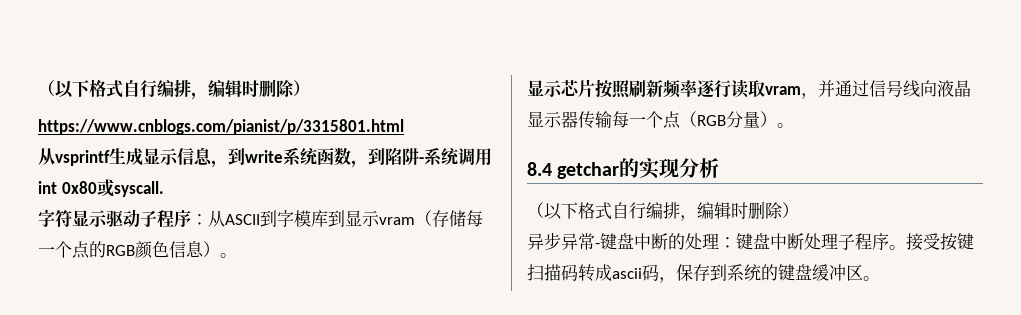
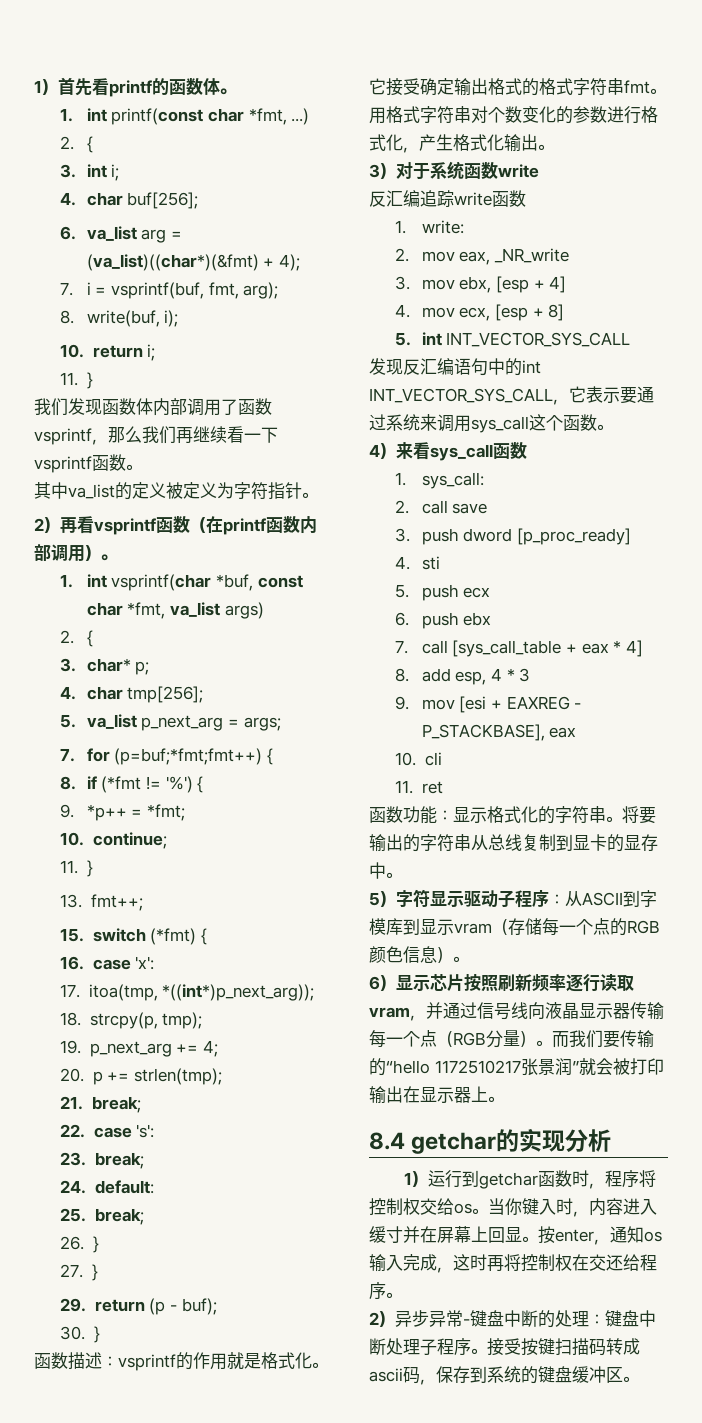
[38,79,310,100] [38,119,404,135] [38,147,492,168] [38,179,164,197] （以下格式自行编排，编辑时删除） // https://www.cnblogs.com/pianist/p/3315801.html // 从vsprintf生成显示信息，到write系统函数，到陷阱-系统调用int 0x80或syscall. // -> [34,77,236,97] [60,108,310,125] [60,136,93,153] [60,164,120,181] [60,192,199,209] [60,226,182,243] [86,254,300,271] [60,282,279,299] [60,310,179,327] [60,344,156,361] [60,372,93,389] [34,398,272,416] [34,426,278,445] [34,454,142,473] [34,482,318,500] [34,516,317,535] [34,544,117,562] [60,574,303,591] [86,602,264,619] [60,630,93,647] [60,658,150,675] [60,686,204,703] [60,714,281,731] [60,748,273,765] [60,776,204,793] [60,804,185,821] [60,832,167,849] [60,860,93,877] [60,894,143,911] [60,928,208,945] [60,956,155,970] [60,984,315,1001] [60,1012,203,1029] [60,1040,219,1057] [60,1068,223,1085] [60,1096,141,1113] [60,1124,155,1138] [60,1152,144,1169] [60,1180,154,1194] [60,1208,144,1225] [60,1236,99,1253] [60,1264,98,1281] [60,1298,217,1315] [60,1326,100,1343] [34,1352,328,1371] [369,78,666,96] [369,106,658,124] [369,134,554,153] [369,161,539,180] [369,190,526,207] [395,220,464,234] [395,248,569,265] [395,276,567,293] [395,304,565,321] [395,332,631,347] [369,358,541,376] [369,386,654,405] [369,414,613,433] [369,442,527,461] [395,472,484,489] [395,500,488,514] [395,528,631,545] [395,556,440,570] [395,584,491,601] [395,612,492,629] [395,640,643,657] [395,668,531,685] [395,696,582,713] [421,724,577,741] [395,752,442,766] [395,780,443,794] [369,806,656,824] [369,834,658,852] [369,862,402,879] [369,891,396,907] 1）首先看printf的函数体。 // 1. int printf(const char *fmt, ...) // 2. { // 3. int i; // 4. char buf[256]; // 6. va_list arg = (va_list)((char*)(&fmt) + 4); // 7. i = vsprintf(buf, fmt, arg); // 8. write(buf, i); // 10. return i; // 11. } // 我们发现函数体内部调用了函数vsprintf，那么我们再继续看一下vsprintf函数。 // 其中va_list的定义被定义为字符指针。 // 2）再看vsprintf函数（在printf函数内部调用）。 // 1. int vsprintf(char *buf, const char *fmt, va_list args) // 2. { // 3. char* p; // 4. char tmp[256]; // 5. va_list p_next_arg = args; // 7. for (p=buf;*fmt;fmt++) { // 8. if (*fmt != '%') { // 9. *p++ = *fmt; // 10. continue; // 11. } // 13. fmt++; // 15. switch (*fmt) { // 16. case 'x': // 17. itoa(tmp, *((int*)p_next_arg)); // 18. strcpy(p, tmp); // 19. p_next_arg += 4; // 20. p += strlen(tmp); // 21. break; // 22. case 's': // 23. break; // 24. default: // 25. break; // 26. } // 27. } // 29. return (p - buf); // 30. } // 函数描述：vsprintf的作用就是格式化。它接受确定输出格式的格式字符串fmt。用格式字符串对个数变化的参数进行格式化，产生格式化输出。 // 3）对于系统函数write // 反汇编追踪write函数 // 1. write: // 2. mov eax, _NR_write // 3. mov ebx, [esp + 4] // 4. mov ecx, [esp + 8] // 5. int INT_VECTOR_SYS_CALL // 发现反汇编语句中的int INT_VECTOR_SYS_CALL，它表示要通过系统来调用sys_call这个函数。 // 4）来看sys_call函数 // 1. sys_call: // 2. call save // 3. push dword [p_proc_ready] // 4. sti // 5. push ecx // 6. push ebx // 7. call [sys_call_table + eax * 4] // 8. add esp, 4 * 3 // 9. mov [esi + EAXREG - P_STACKBASE], eax // 10. cli // 11. ret // 函数功能：显示格式化的字符串。将要输出的字符串从总线复制到显卡的显存中。 // 5）
(237, 255) none -> [369,975,396,991] 6）
(794, 125) none -> [552,1030,654,1048] [369,1058,664,1076] [369,1086,504,1104] 而我们要传输的“hello 1172510217张景润”就会被打印输出在显示器上。
[527,201,799,221] （以下格式自行编排，编辑时删除） // -> [403,1170,656,1189] [369,1198,657,1217] [369,1226,662,1245] [369,1254,657,1273] [369,1282,402,1300] [369,1311,395,1327] 1）运行到getchar函数时，程序将控制权交给os。当你键入时，内容进入缓寸并在屏幕上回显。按enter，通知os输入完成，这时再将控制权在交还给程序。 // 2）

